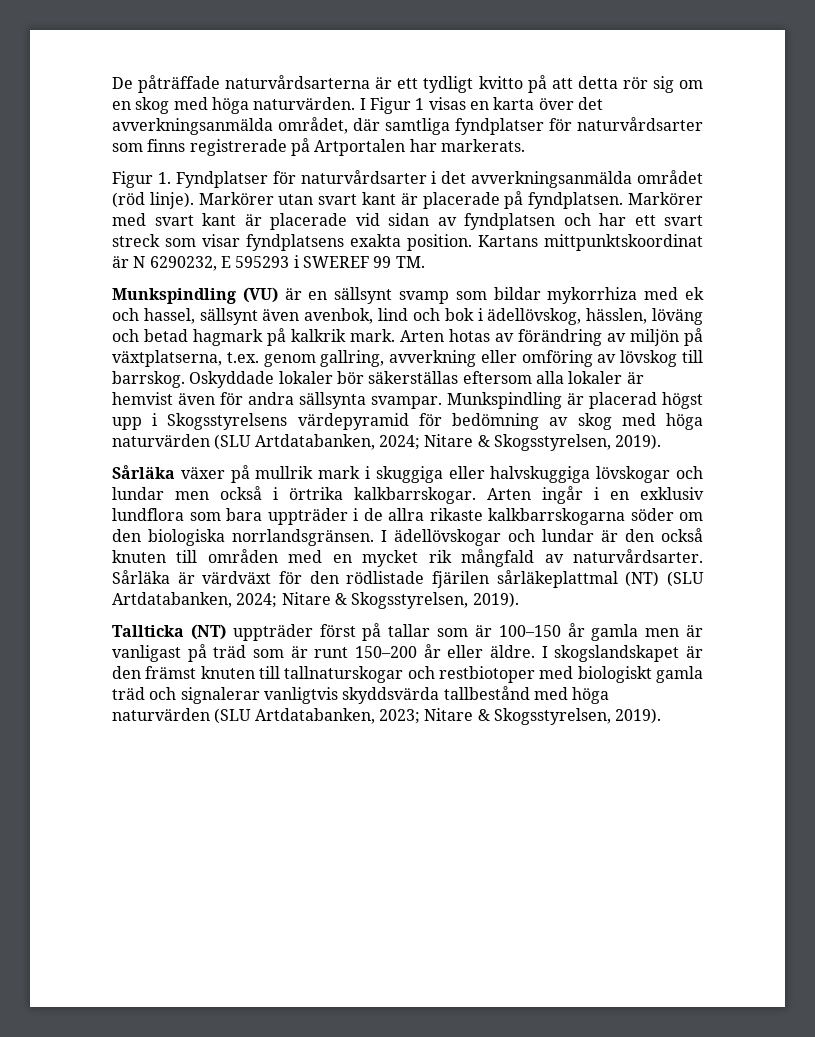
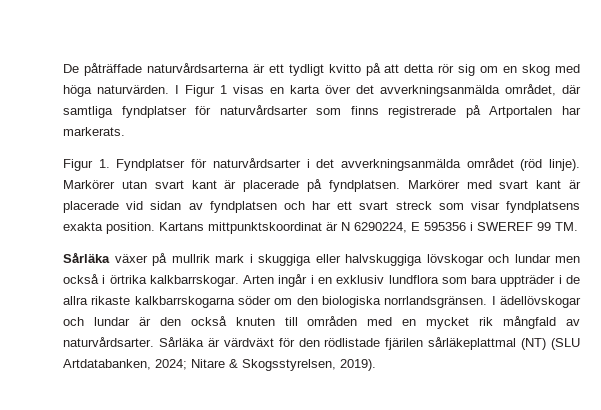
[149,256,290,271] 6290232, E 595293 -> [354,222,466,233] 6290224, E 595356
[112,287,704,304] [112,308,703,325] [112,328,703,346] [112,350,703,367] [112,371,644,388] [112,392,703,409] [112,413,703,430] [112,434,662,451] // Munkspindling (VU) är en sällsynt svamp som bildar mykorrhiza med ek och hassel, sällsynt även avenbok, lind och bok i ädellövskog, hässlen, löväng och betad hagmark på kalkrik mark. Arten hotas av förändring av miljön på växtplatserna, t.ex. genom gallring, avverkning eller omföring av lövskog till barrskog. Oskyddade lokaler bör säkerställas eftersom alla lokaler är hemvist även för andra sällsynta svampar. Munkspindling är placerad högst upp i Skogsstyrelsens värdepyramid för bedömning av skog med höga naturvärden (SLU Artdatabanken, 2024; Nitare & Skogsstyrelsen, 2019). -> (578, 226) none
[112,623,703,641] [112,644,703,662] [112,666,703,683] [112,686,610,704] [112,708,662,725] // Tallticka (NT) uppträder först på tallar som är 100–150 år gamla men är vanligast på träd som är runt 150–200 år eller äldre. I skogslandskapet är den främst knuten till tallnaturskogar och restbiotoper med biologiskt gamla träd och signalerar vanligtvis skyddsvärda tallbestånd med höga naturvärden (SLU Artdatabanken, 2023; Nitare & Skogsstyrelsen, 2019). -> (376, 365) none

